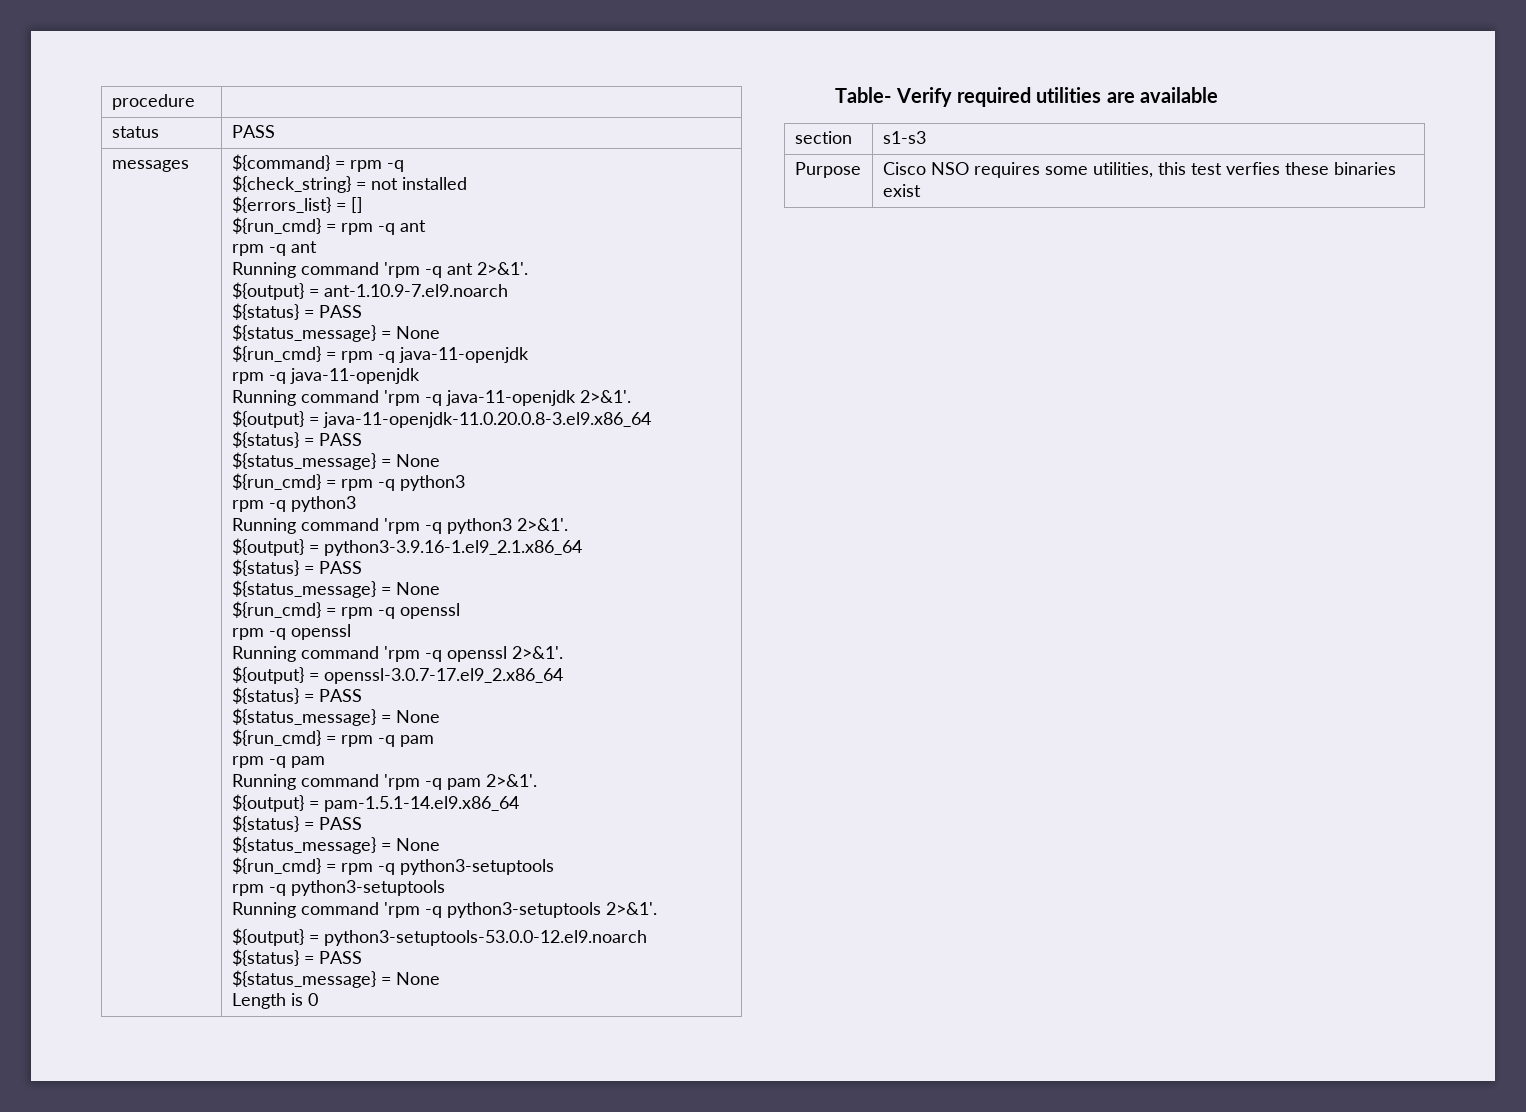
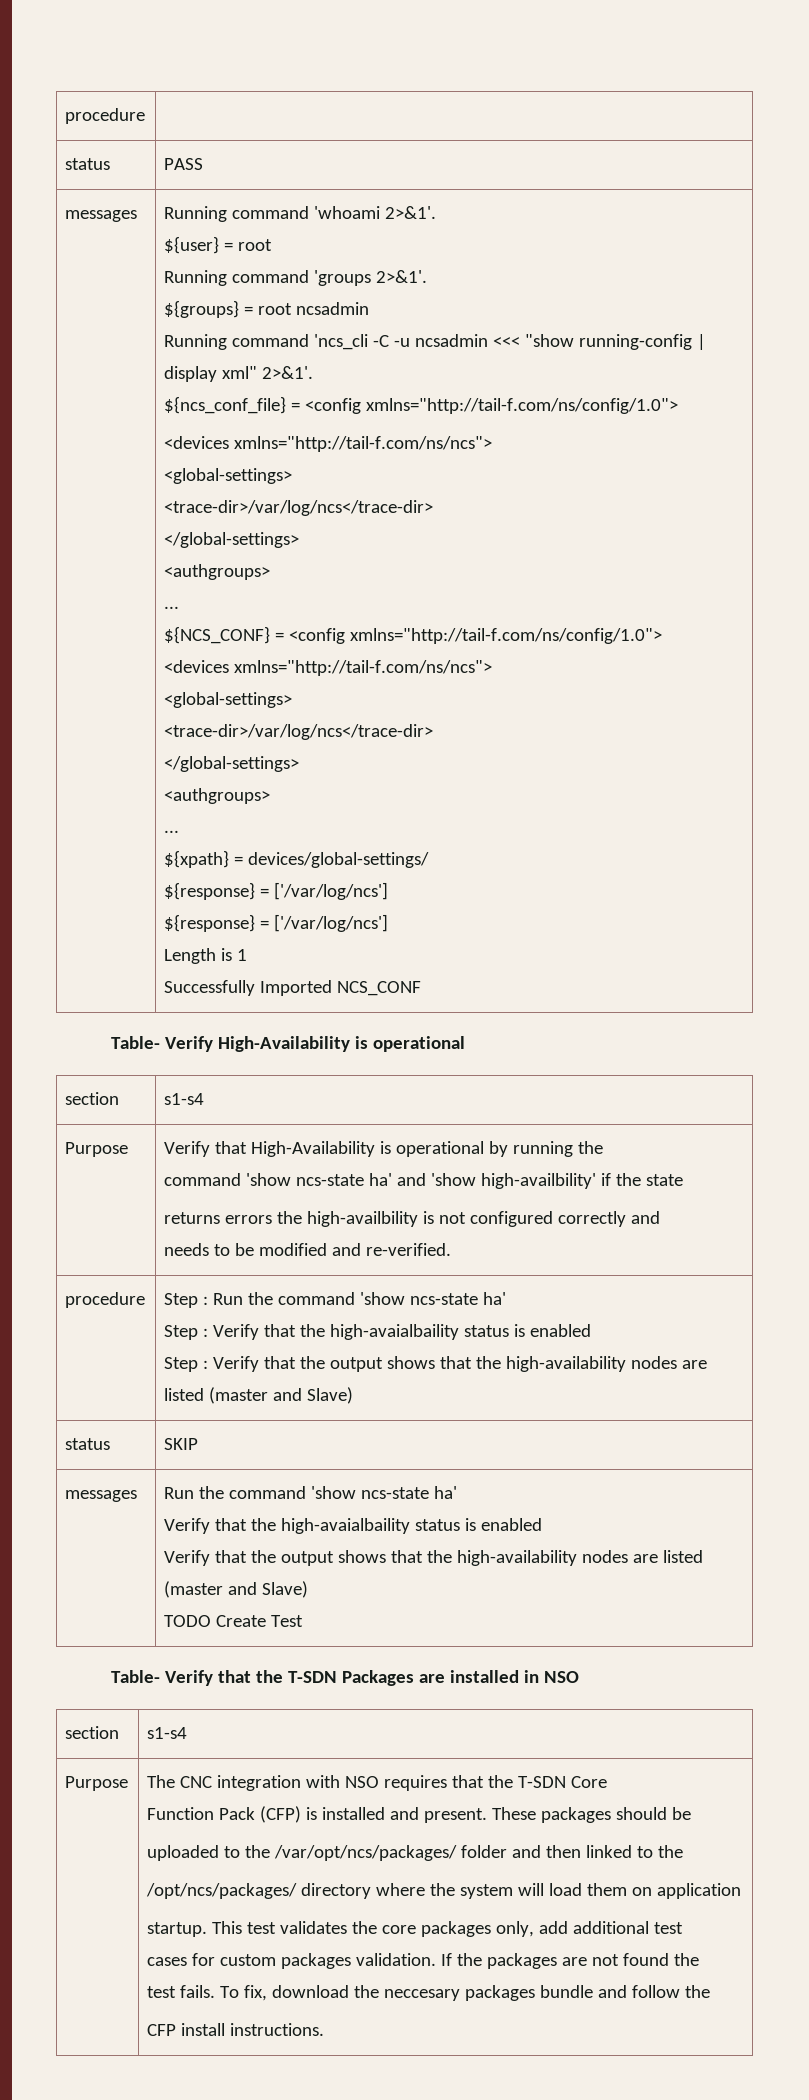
[231,154,404,172] [231,175,467,193] [231,196,363,213] [231,217,426,235] [231,241,317,256] [231,262,528,278] [231,282,508,300] [231,303,362,320] [231,324,440,342] [231,345,529,363] [231,368,420,384] [231,390,631,406] [231,410,651,428] [231,431,362,448] [231,452,440,470] [231,473,465,491] [231,496,356,512] [231,518,568,534] [231,538,582,556] [231,559,362,576] [231,580,440,598] [231,601,460,619] [231,624,351,640] [231,646,563,662] [231,666,563,684] [231,687,362,704] [231,708,440,726] [231,729,434,747] [231,756,325,768] [231,774,537,790] [231,794,519,812] [231,815,362,832] [231,836,440,854] [231,857,554,875] [231,880,445,896] [231,902,657,918] [231,928,647,946] [231,949,362,966] [231,970,440,988] [231,993,318,1009] [835,87,1218,107] [794,131,852,144] [882,131,926,144] [794,162,861,178] [882,162,1396,178] [882,184,921,197] ${command} = rpm -q // ${check_string} = not installed // ${errors_list} = [] // ${run_cmd} = rpm -q ant // rpm -q ant // Running command 'rpm -q ant 2>&1'. // ${output} = ant-1.10.9-7.el9.noarch // ${status} = PASS // ${status_message} = None // ${run_cmd} = rpm -q java-11-openjdk // rpm -q java-11-openjdk // Running command 'rpm -q java-11-openjdk 2>&1'. // ${output} = java-11-openjdk-11.0.20.0.8-3.el9.x86_64 // ${status} = PASS // ${status_message} = None // ${run_cmd} = rpm -q python3 // rpm -q python3 // Running command 'rpm -q python3 2>&1'. // ${output} = python3-3.9.16-1.el9_2.1.x86_64 // ${status} = PASS // ${status_message} = None // ${run_cmd} = rpm -q openssl // rpm -q openssl // Running command 'rpm -q openssl 2>&1'. // ${output} = openssl-3.0.7-17.el9_2.x86_64 // ${status} = PASS // ${status_message} = None // ${run_cmd} = rpm -q pam // rpm -q pam // Running command 'rpm -q pam 2>&1'. // ${output} = pam-1.5.1-14.el9.x86_64 // ${status} = PASS // ${status_message} = None // ${run_cmd} = rpm -q python3-setuptools // rpm -q python3-setuptools // Running command 'rpm -q python3-setuptools 2>&1'. // ${output} = python3-setuptools-53.0.0-12.el9.noarch // ${status} = PASS // ${status_message} = None // Length is 0 // Table- Verify required utilities are available // section | s1-s3 // Purpose | Cisco NSO requires some utilities, this test verfies these binaries exist -> [164,206,437,222] [164,236,273,254] [164,270,428,286] [164,300,370,318] [164,334,707,350] [164,366,314,382] [164,396,679,414] [164,436,493,452] [164,468,293,484] [164,500,434,516] [164,532,300,548] [164,564,271,580] [164,606,180,609] [164,626,663,644] [164,660,493,676] [164,692,293,708] [164,724,434,740] [164,756,300,772] [164,788,271,804] [164,830,180,833] [164,850,430,868] [164,882,389,900] [164,914,389,932] [164,948,248,964] [164,980,422,996] [111,1036,466,1052] [65,1092,120,1105] [164,1093,205,1105] [65,1142,129,1157] [164,1141,604,1157] [164,1173,684,1189] [164,1211,661,1227] [164,1243,452,1256] [65,1292,146,1308] [164,1292,507,1308] [164,1324,592,1340] [164,1356,708,1372] [164,1387,354,1404] [65,1438,111,1450] [164,1438,199,1450] [65,1490,138,1502] [164,1486,458,1499] [164,1518,543,1534] [164,1550,704,1566] [164,1581,309,1598] [164,1615,304,1627] [111,1670,580,1686] [65,1726,120,1739] [147,1727,188,1739] [65,1776,129,1791] [147,1775,608,1791] [147,1806,692,1823] [147,1845,684,1861] [146,1883,742,1899] [147,1921,684,1937] [147,1953,700,1969] [147,1985,711,2001] [147,2023,325,2036] Running command 'whoami 2>&1'. // ${user} = root // Running command 'groups 2>&1'. // ${groups} = root ncsadmin // Running command 'ncs_cli -C -u ncsadmin <<< "show running-config | display xml" 2>&1'. // ${ncs_conf_file} = <config xmlns="http://tail-f.com/ns/config/1.0"> // <devices xmlns="http://tail-f.com/ns/ncs"> // <global-settings> // <trace-dir>/var/log/ncs</trace-dir> // </global-settings> // <authgroups> // ... // ${NCS_CONF} = <config xmlns="http://tail-f.com/ns/config/1.0"> // <devices xmlns="http://tail-f.com/ns/ncs"> // <global-settings> // <trace-dir>/var/log/ncs</trace-dir> // </global-settings> // <authgroups> // ... // ${xpath} = devices/global-settings/ // ${response} = ['/var/log/ncs'] // ${response} = ['/var/log/ncs'] // Length is 1 // Successfully Imported NCS_CONF // Table- Verify High-Availability is operational // section | s1-s4 // Purpose | Verify that High-Availability is operational by running the // command 'show ncs-state ha' and 'show high-availbility' if the state // returns errors the high-availbility is not configured correctly and // needs to be modified and re-verified. // procedure | Step : Run the command 'show ncs-state ha' // Step : Verify that the high-avaialbaility status is enabled // Step : Verify that the output shows that the high-availability nodes are listed (master and Slave) // status | SKIP // messages | Run the command 'show ncs-state ha' // Verify that the high-avaialbaility status is enabled // Verify that the output shows that the high-availability nodes are listed (master and Slave) // TODO Create Test // Table- Verify that the T-SDN Packages are installed in NSO // section | s1-s4 // Purpose | The CNC integration with NSO requires that the T-SDN Core // Function Pack (CFP) is installed and present. These packages should be // uploaded to the /var/opt/ncs/packages/ folder and then linked to the // /opt/ncs/packages/ directory where the system will load them on application // startup. This test validates the core packages only, add additional test // cases for custom packages validation. If the packages are not found the // test fails. To fix, download the neccesary packages bundle and follow the // CFP install instructions.

